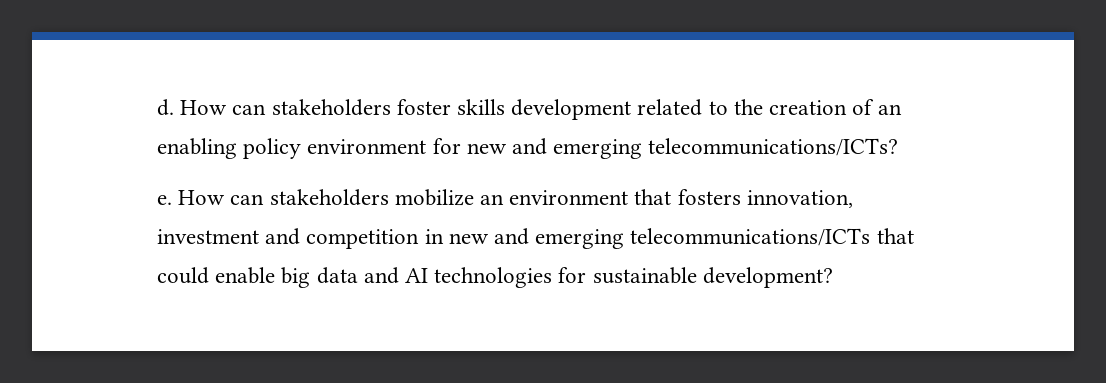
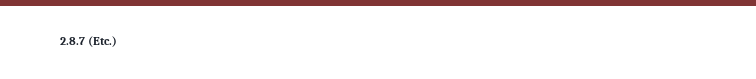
[157,99,902,120] [157,138,899,159] [157,189,853,208] [157,228,914,249] [157,267,833,288] d. How can stakeholders foster skills development related to the creation of an enabling policy environment for new and emerging telecommunications/ICTs? // e. How can stakeholders mobilize an environment that fosters innovation, investment and competition in new and emerging telecommunications/ICTs that could enable big data and AI technologies for sustainable development? -> [60,36,118,47] 2.8.7 (Etc.)

